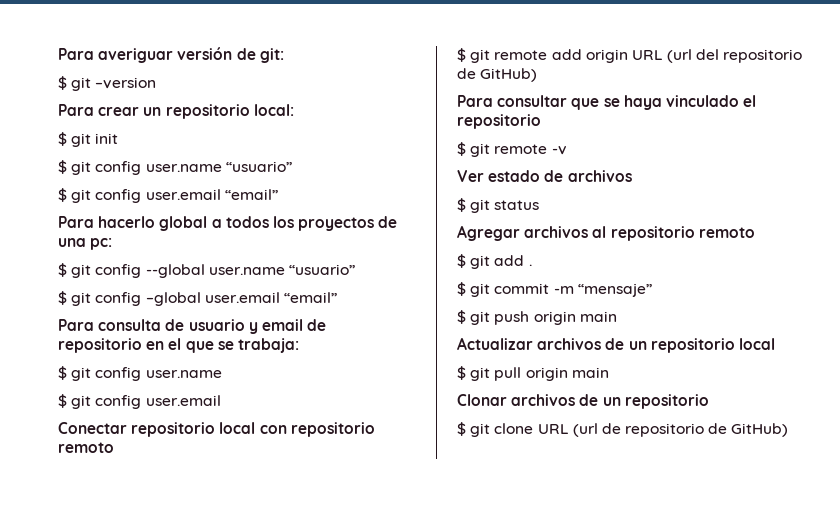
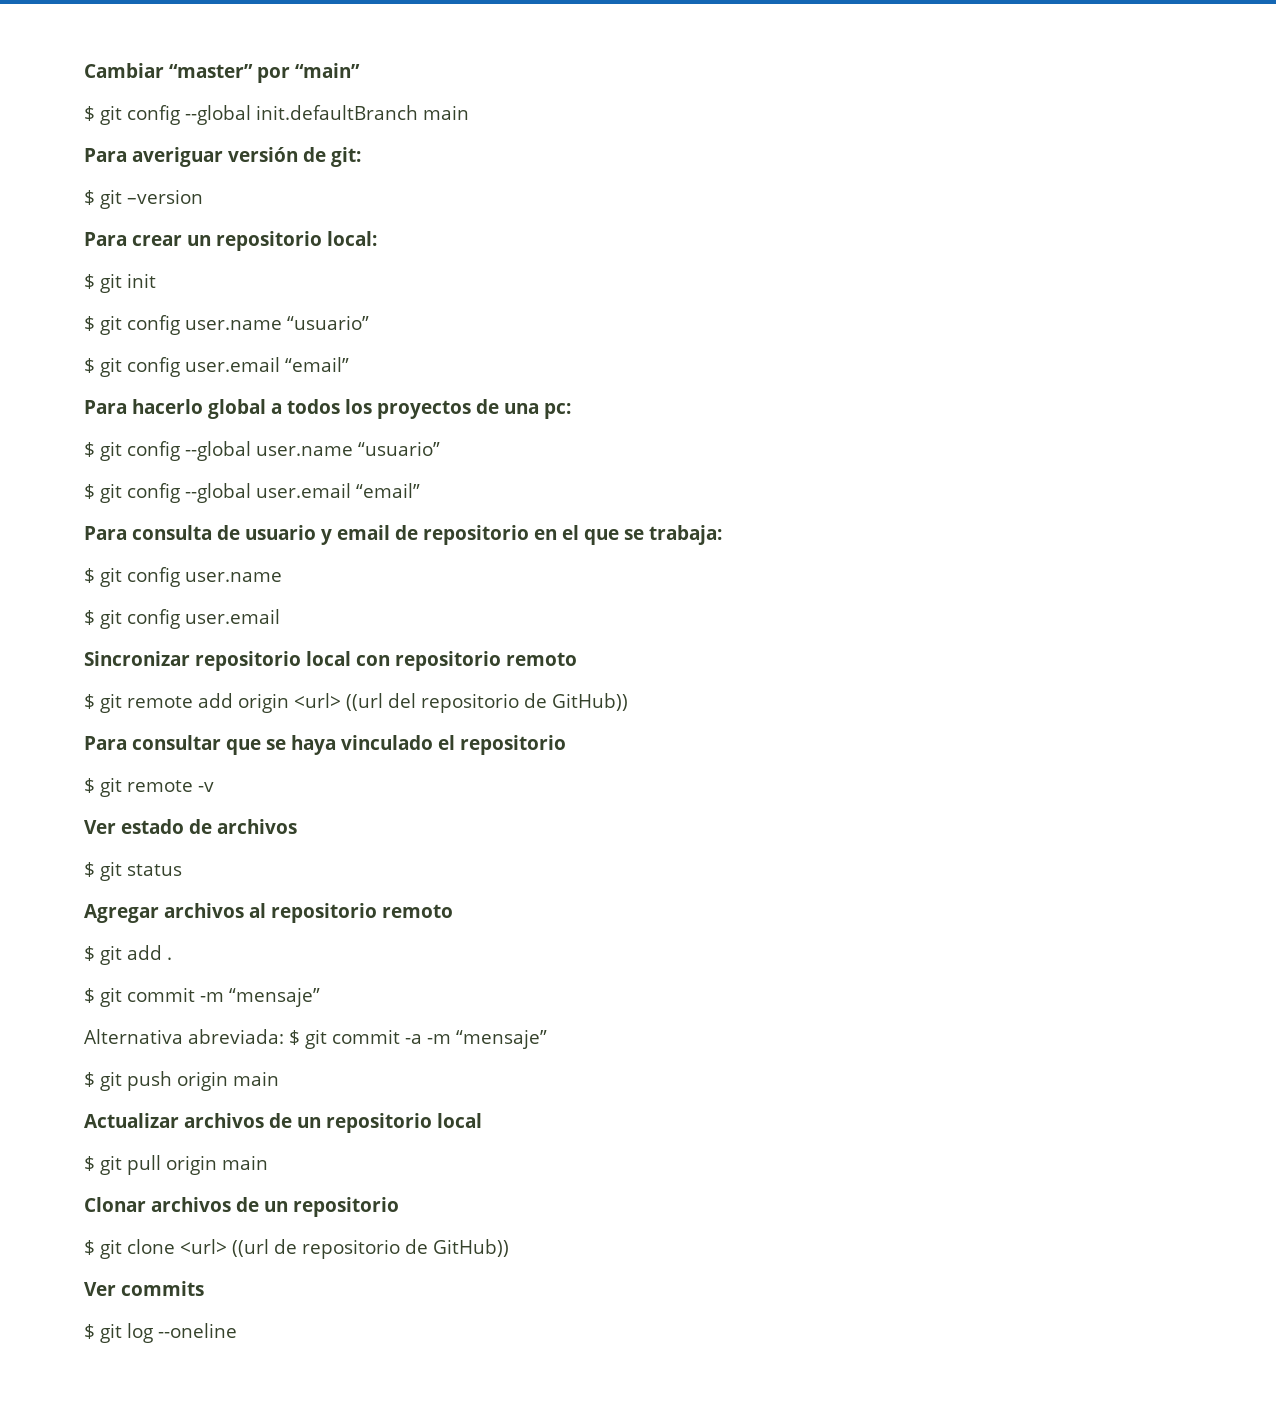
(58, 54) none -> [84,63,361,83] [84,105,469,125] Cambiar “master” por “main” // $ git config --global init.defaultBranch main //
[145,292,201,306] –global -> [185,483,251,503] --global
[58,422,127,434] Conectar -> [84,651,190,666] Sincronizar
[631,49,693,63] URL (url -> [294,693,383,711] <url> ((url
[480,68,538,82] GitHub) -> [552,693,628,711] GitHub))
(652, 290) none -> [84,1029,547,1049] // Alternativa abreviada: $ git commit -a -m “mensaje”
[537,423,598,437] URL (url -> [180,1239,269,1257] <url> ((url
[731,423,789,437] GitHub) -> [433,1239,509,1257] [84,1281,204,1296] [84,1323,237,1343] GitHub)) // Ver commits // $ git log --oneline

